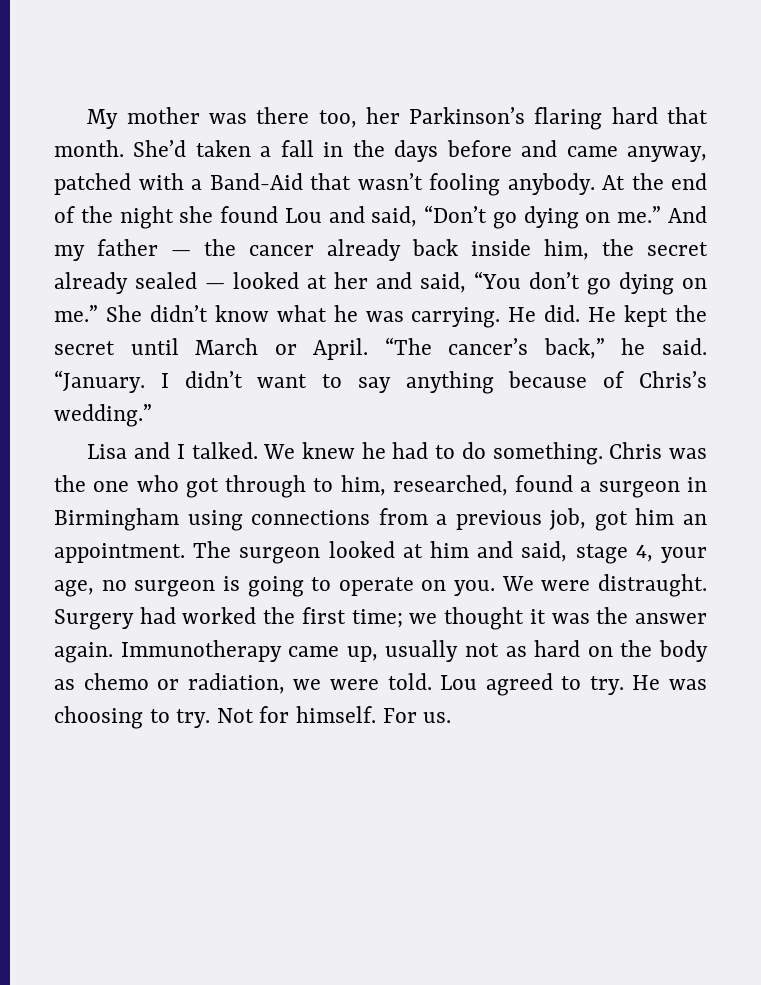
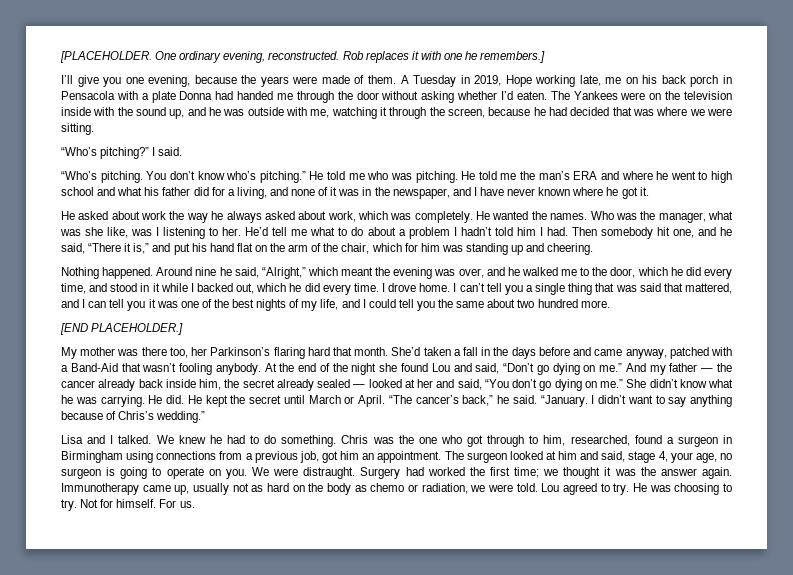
(87, 119) none -> [60,51,546,63] [61,75,732,87] [61,91,732,103] [61,107,733,119] [61,123,94,135] [61,147,183,159] [61,171,732,183] [61,187,649,199] [61,211,734,223] [60,227,733,239] [61,243,594,255] [61,267,733,279] [61,283,733,295] [61,299,610,311] [60,323,184,335] [PLACEHOLDER. One ordinary evening, reconstructed. Rob replaces it with one he remembers.] // I’ll give you one evening, because the years were made of them. A Tuesday in 2019, Hope working late, me on his back porch in Pensacola with a plate Donna had handed me through the door without asking whether I’d eaten. The Yankees were on the television inside with the sound up, and he was outside with me, watching it through the screen, because he had decided that was where we were sitting. // “Who’s pitching?” I said. // “Who’s pitching. You don’t know who’s pitching.” He told me who was pitching. He told me the man’s ERA and where he went to high school and what his father did for a living, and none of it was in the newspaper, and I have never known where he got it. // He asked about work the way he always asked about work, which was completely. He wanted the names. Who was the manager, what was she like, was I listening to her. He’d tell me what to do about a problem I hadn’t told him I had. Then somebody hit one, and he said, “There it is,” and put his hand flat on the arm of the chair, which for him was standing up and cheering. // Nothing happened. Around nine he said, “Alright,” which meant the evening was over, and he walked me to the door, which he did every time, and stood in it while I backed out, which he did every time. I drove home. I can’t tell you a single thing that was said that mattered, and I can tell you it was one of the best nights of my life, and I could tell you the same about two hundred more. // [END PLACEHOLDER.] //

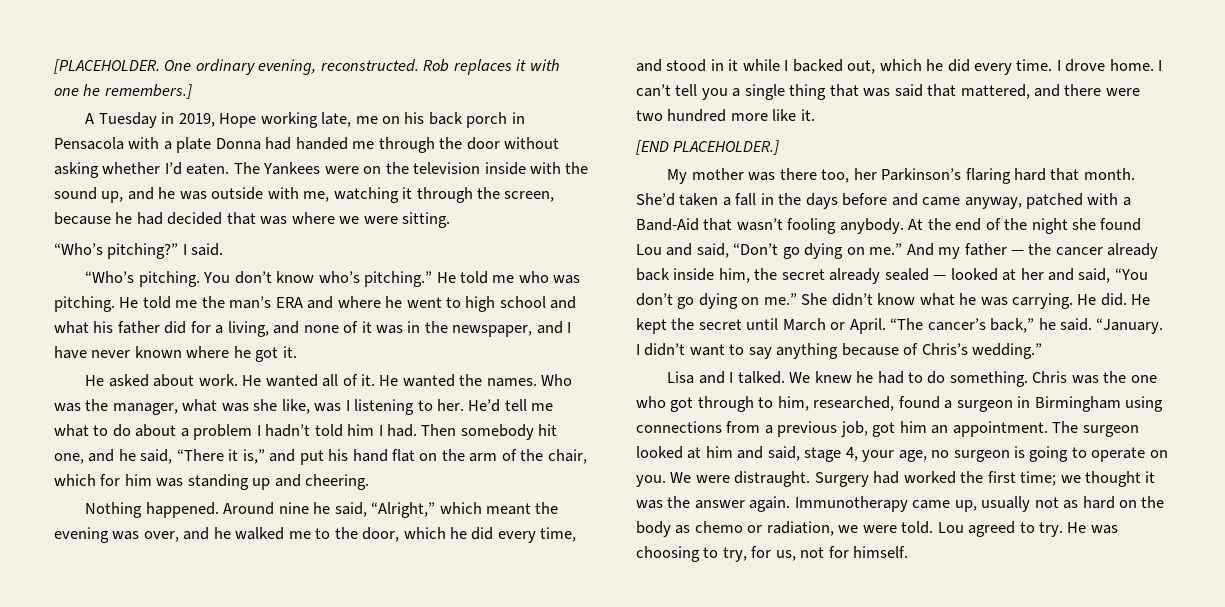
[61,75,396,87] I’ll give you one evening, because the years were made of them. -> (192, 91) none
[141,211,473,223] work the way he always asked about work, which was completely. -> [198,374,375,387] work. He wanted all of it.
[82,299,610,311] I can tell you it was one of the best nights of my life, and I could tell you the same about two hundred more. -> [1064,84,1140,96] [636,109,815,122] there were two hundred more like it.
[61,499,195,511] try. Not for himself. For us. -> [722,546,909,562] try, for us, not for himself.

